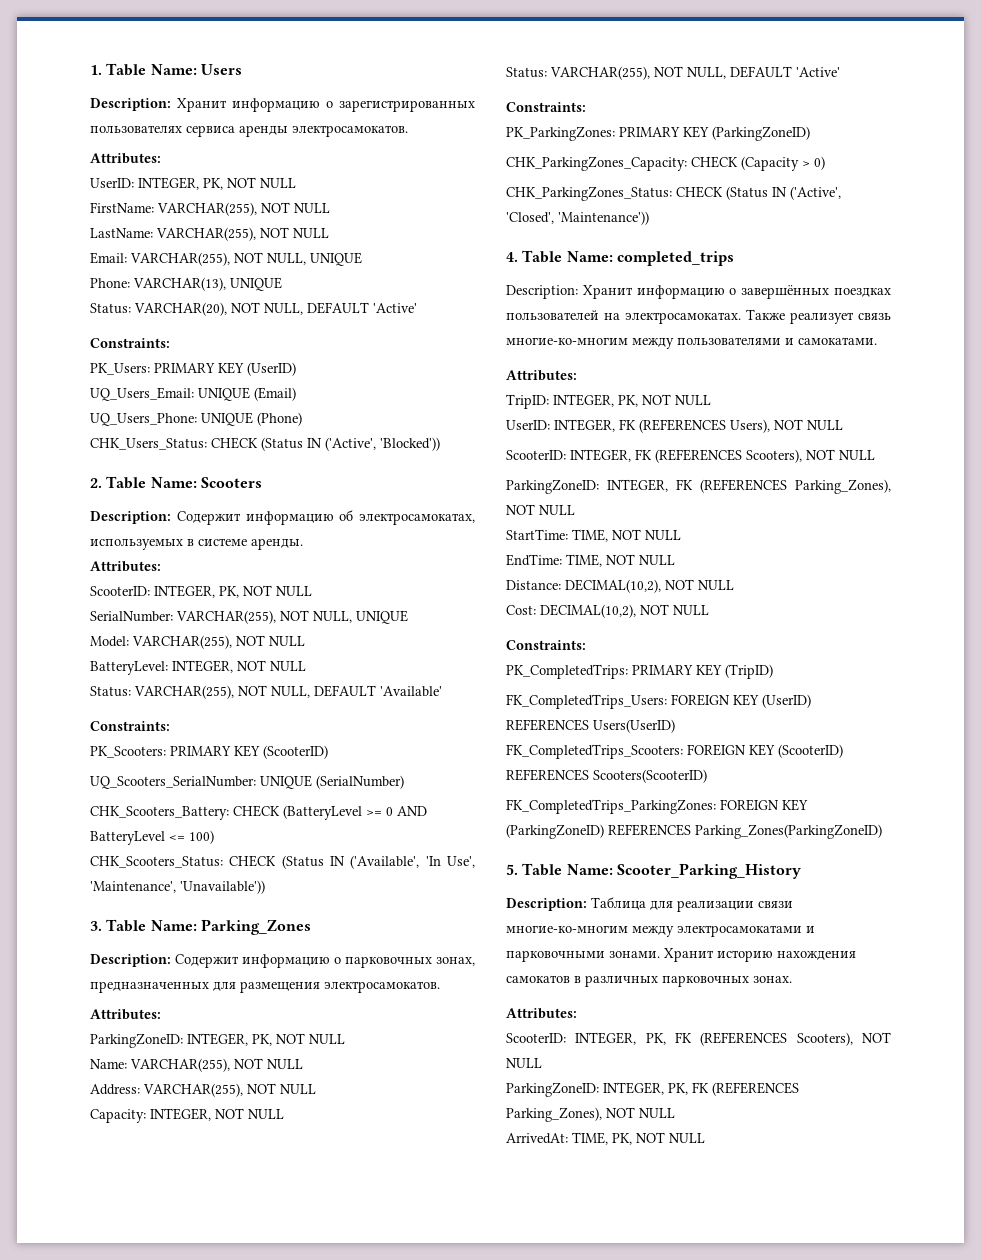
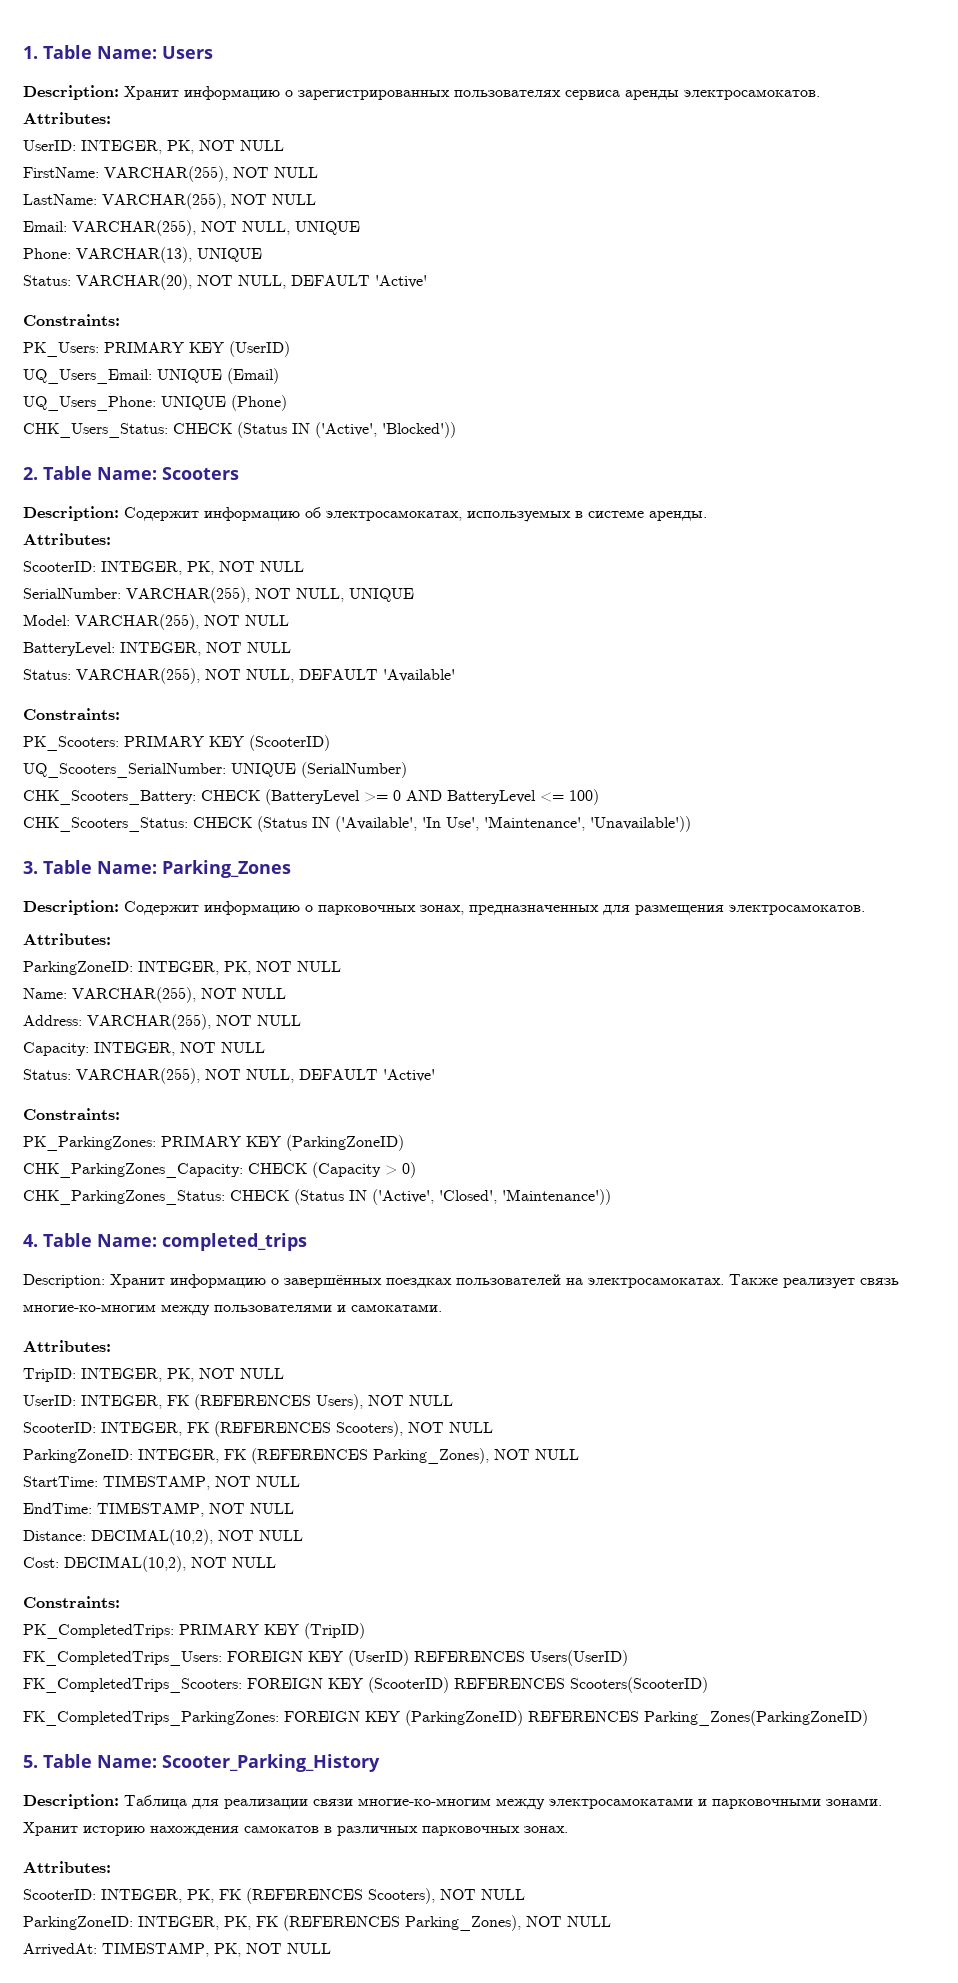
[572,529,608,542] TIME, -> [103,1475,210,1490] TIMESTAMP,
[566,554,602,567] TIME, -> [97,1502,204,1517] TIMESTAMP,
[572,1132,608,1145] TIME, -> [102,1942,209,1957] TIMESTAMP,

